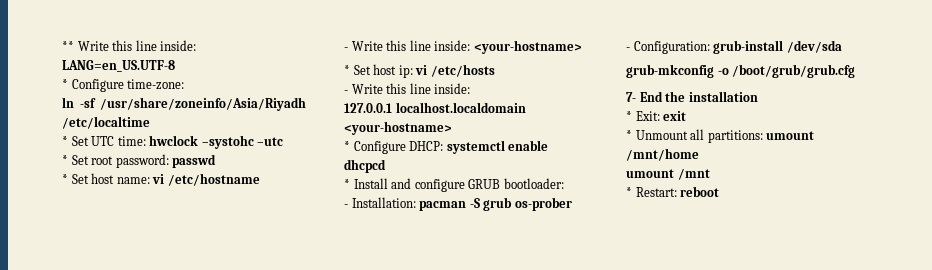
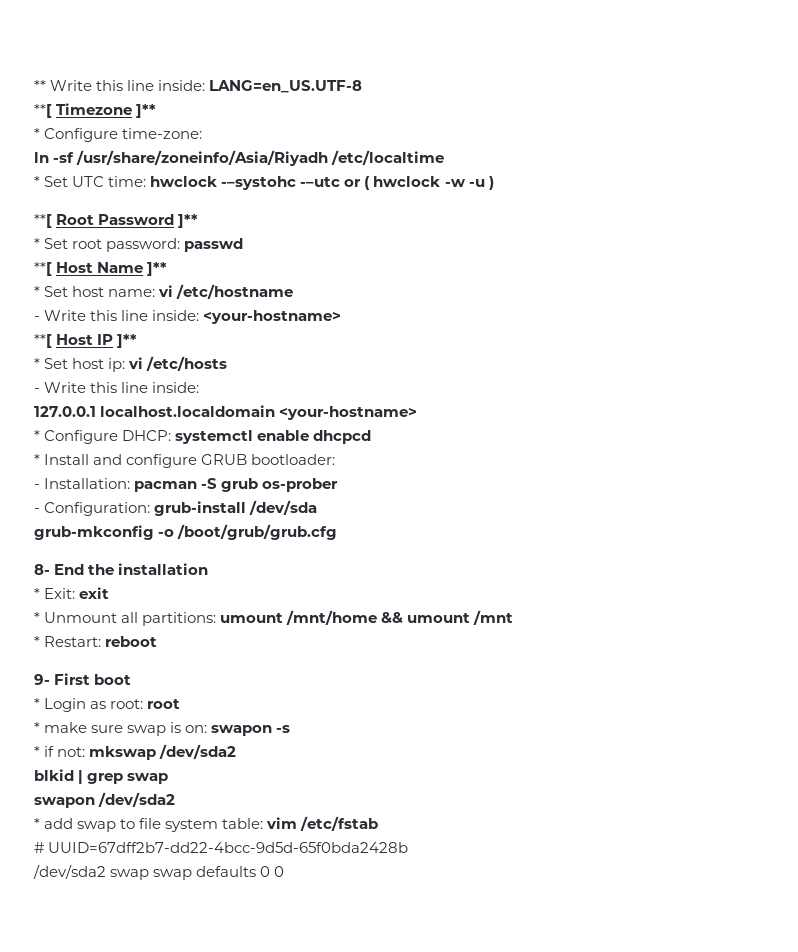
(175, 66) none -> [34,103,157,118] // **[ Timezone ]**
[201,135,284,149] –systohc –utc -> [221,176,494,190] [34,214,199,228] -–systohc -–utc or ( hwclock -w -u ) // **[ Root Password ]**
(217, 161) none -> [34,262,168,276] // **[ Host Name ]**
(582, 47) none -> [34,334,138,348] // **[ Host IP ]**
[626,92,636,102] 7- -> [34,564,50,575] 8-
(699, 154) // -> [381,612,404,623] &&
(720, 191) none -> [34,673,132,685] [34,698,181,712] [34,722,291,736] [34,744,237,760] [34,769,169,784] [34,792,176,808] [34,816,379,832] [34,842,409,853] [33,864,285,880] // 9- First boot // * Login as root: root // * make sure swap is on: swapon -s // * if not: mkswap /dev/sda2 // blkid | grep swap // swapon /dev/sda2 // * add swap to file system table: vim /etc/fstab // # UUID=67dff2b7-dd22-4bcc-9d5d-65f0bda2428b // /dev/sda2 swap swap defaults 0 0

